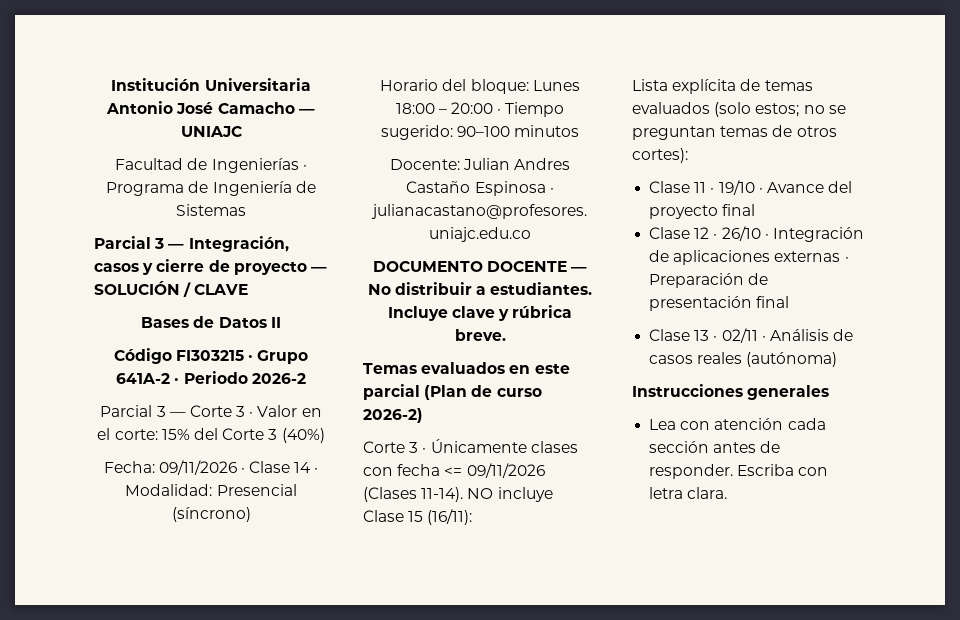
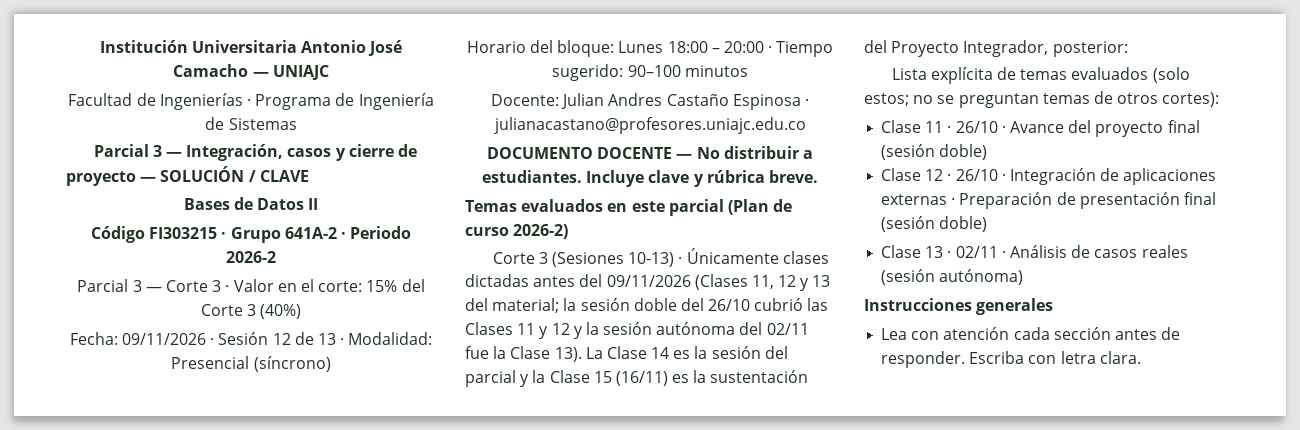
[249,461,312,473] Clase 14 -> [218,332,336,345] Sesión 12 de 13
(419, 447) none -> [552,252,675,267] (Sesiones 10-13)
[363,463,545,478] [363,487,553,502] [363,509,473,525] con fecha <= 09/11/2026 (Clases 11-14). NO incluye Clase 15 (16/11): -> [465,274,831,291] [465,298,829,313] [465,322,809,339] [465,346,788,362] [465,370,809,387] [864,40,1128,57] dictadas antes del 09/11/2026 (Clases 11, 12 y 13 del material; la sesión doble del 26/10 cubrió las Clases 11 y 12 y la sesión autónoma del 02/11 fue la Clase 13). La Clase 14 es la sesión del parcial y la Clase 15 (16/11) es la sustentación del Proyecto Integrador, posterior:
[718,180,755,195] 19/10 -> [955,121,998,133] 26/10
(756, 210) none -> [881,144,988,160] (sesión doble)
(790, 302) none -> [881,216,988,232] (sesión doble)
[746,352,838,367] (autónoma) -> [881,269,1024,285] (sesión autónoma)

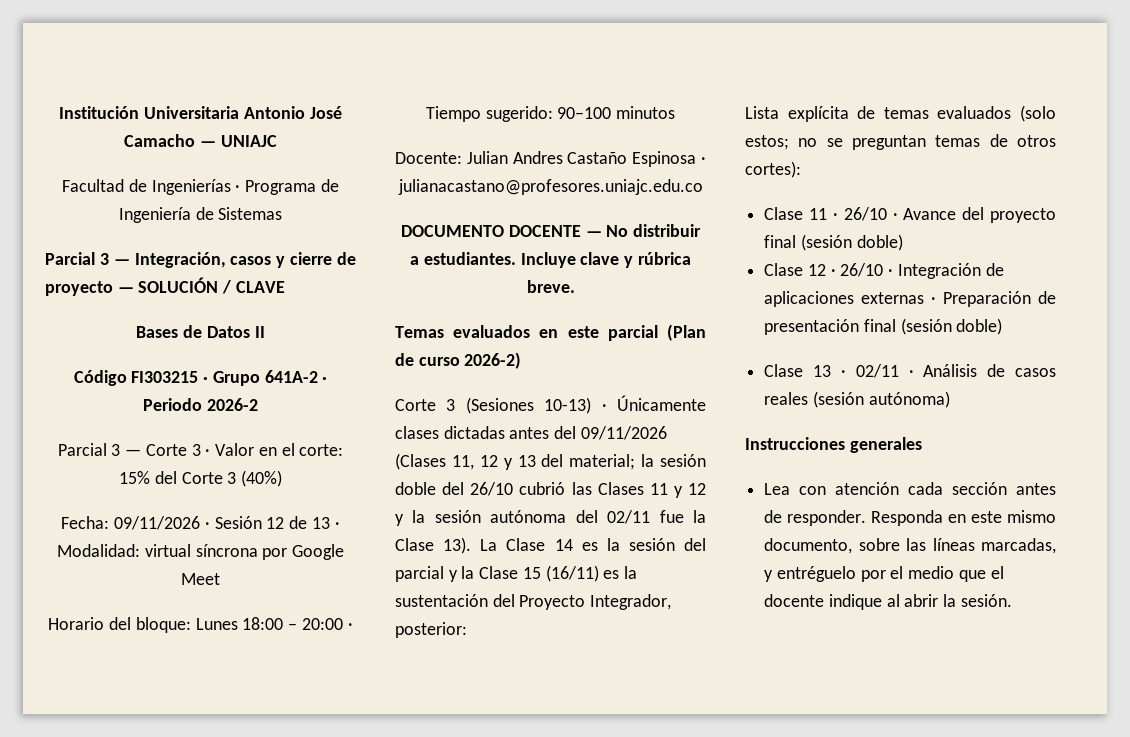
[171,356,331,372] Presencial (síncrono) -> [144,544,344,560] [181,573,220,585] virtual síncrona por Google Meet
[969,351,1141,364] Escriba con letra clara. -> [871,510,1056,526] [764,538,1056,554] [764,566,1004,582] [764,594,1012,610] Responda en este mismo documento, sobre las líneas marcadas, y entréguelo por el medio que el docente indique al abrir la sesión.

